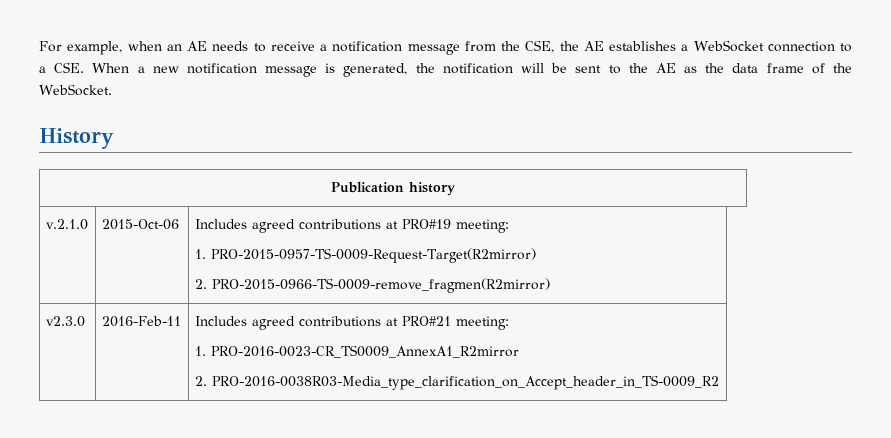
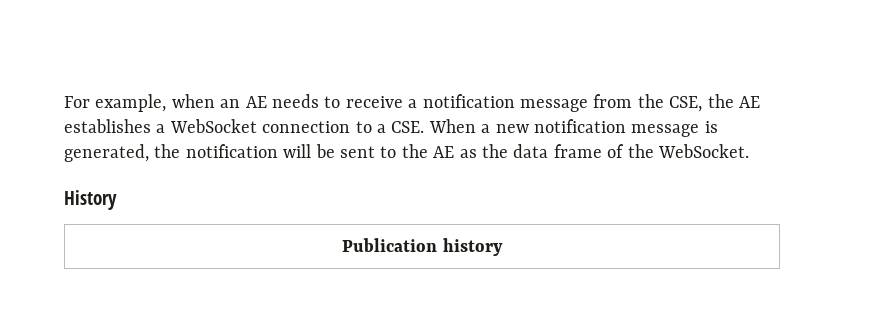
[45,219,88,230] [101,219,179,230] [194,219,509,233] [194,248,536,263] [194,278,550,293] [45,316,85,327] [101,316,181,327] [194,316,509,330] [194,345,519,358] [194,375,719,390] // v.2.1.0 | 2015-Oct-06 | Includes agreed contributions at PRO#19 meeting: // 1. PRO-2015-0957-TS-0009-Request-Target(R2mirror) // 2. PRO-2015-0966-TS-0009-remove_fragmen(R2mirror) // v2.3.0 | 2016-Feb-11 | Includes agreed contributions at PRO#21 meeting: // 1. PRO-2016-0023-CR_TS0009_AnnexA1_R2mirror // 2. PRO-2016-0038R03-Media_type_clarification_on_Accept_header_in_TS-0009_R2 -> (503, 247) none

